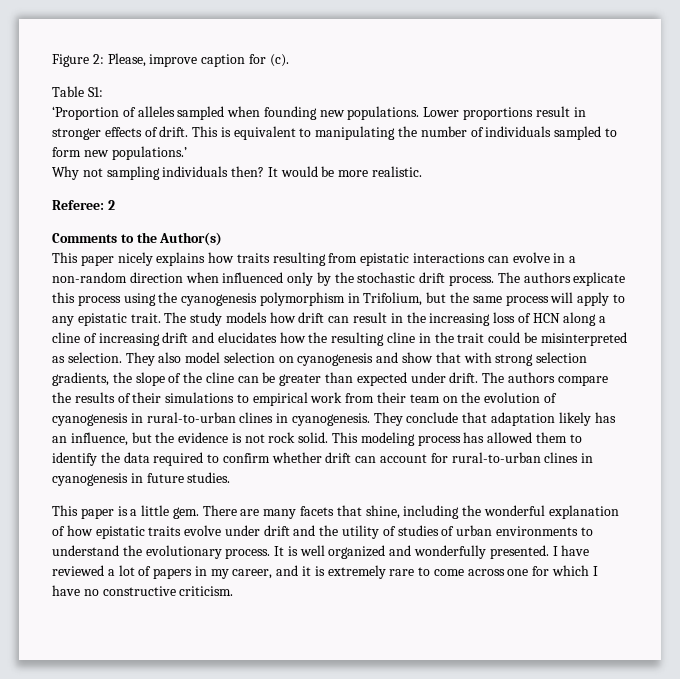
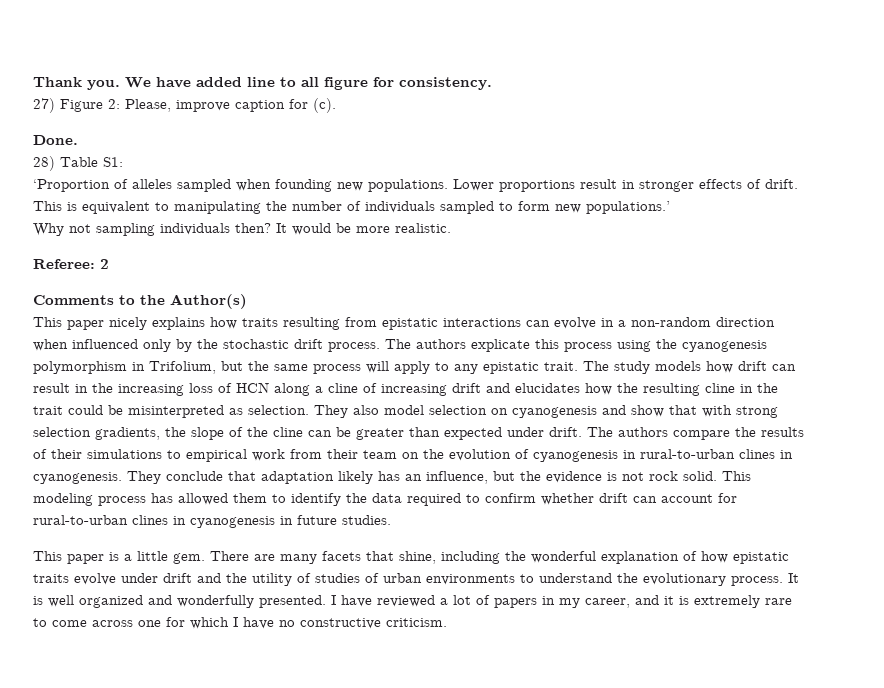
(52, 60) none -> [33,77,492,90] [33,98,55,113] Thank you. We have added line to all figure for consistency. // 27)
(289, 60) none -> [33,135,78,145] [33,156,55,171] Done. // 28)

